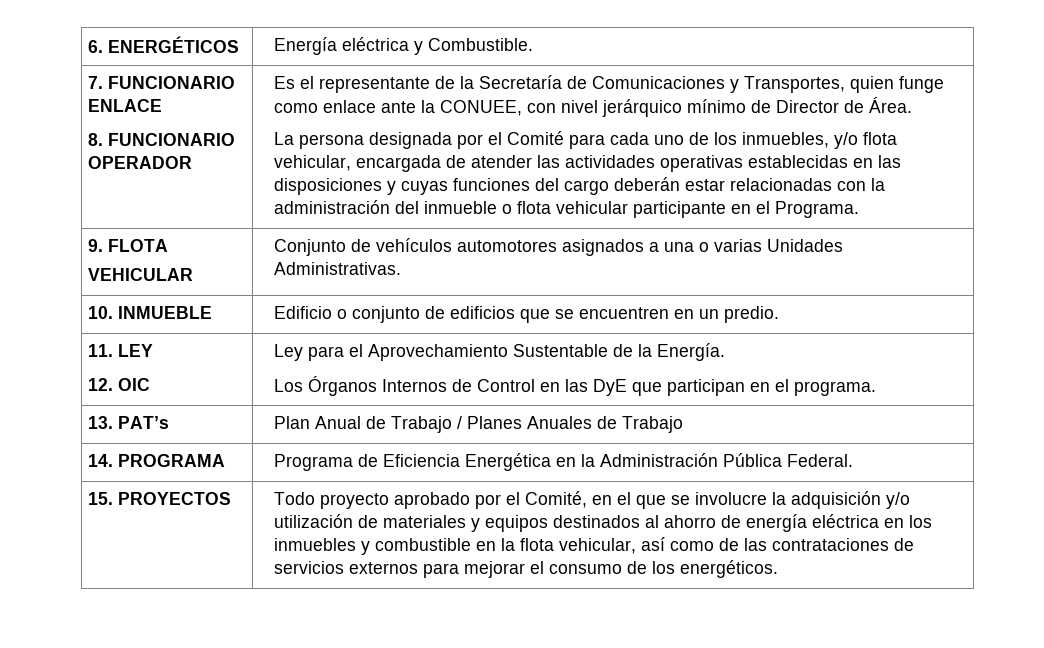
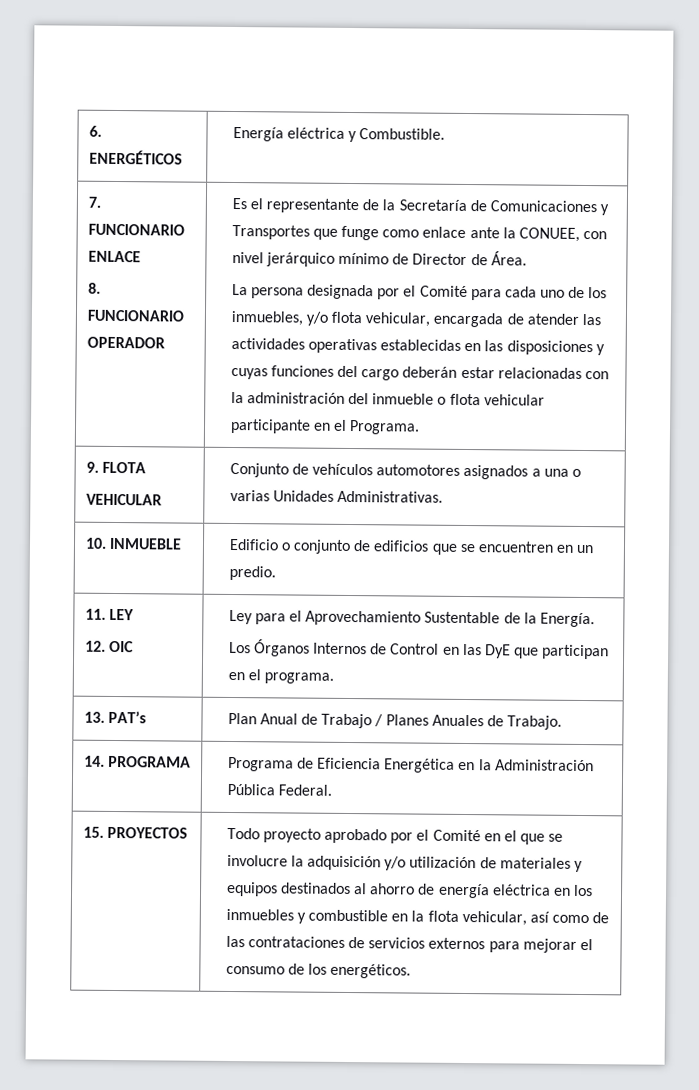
[744,76,895,93] Transportes, quien -> [231,224,338,240] Transportes que
[622,416,684,433] Trabajo -> [507,715,563,730] Trabajo.
[525,491,588,508] Comité, -> [432,829,481,842] Comité

